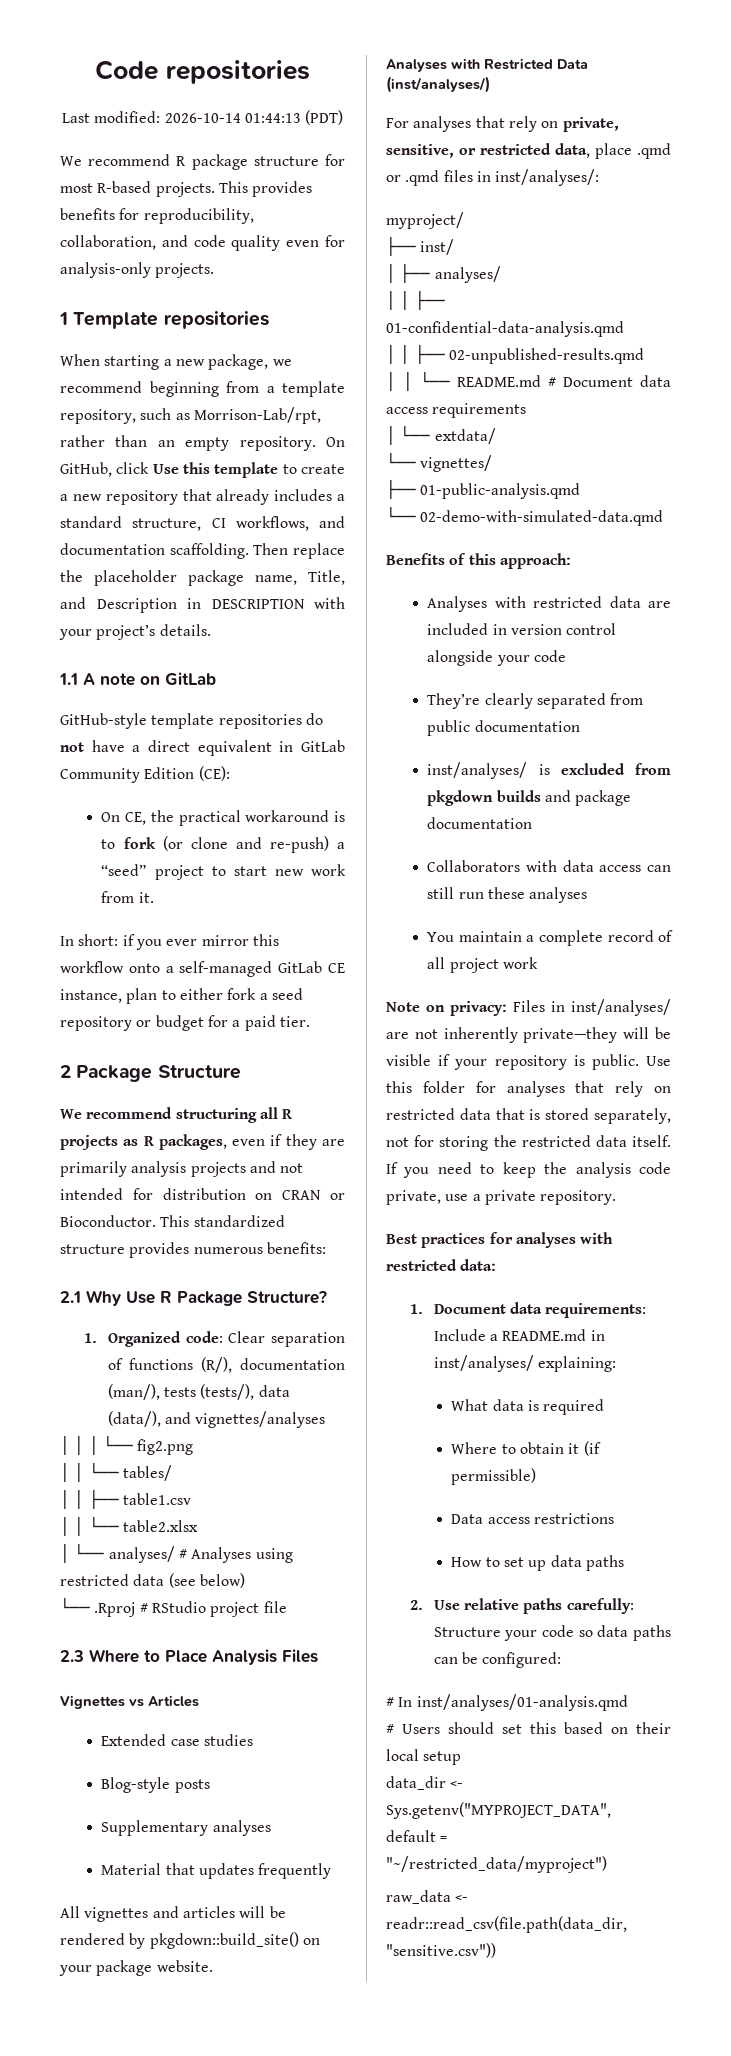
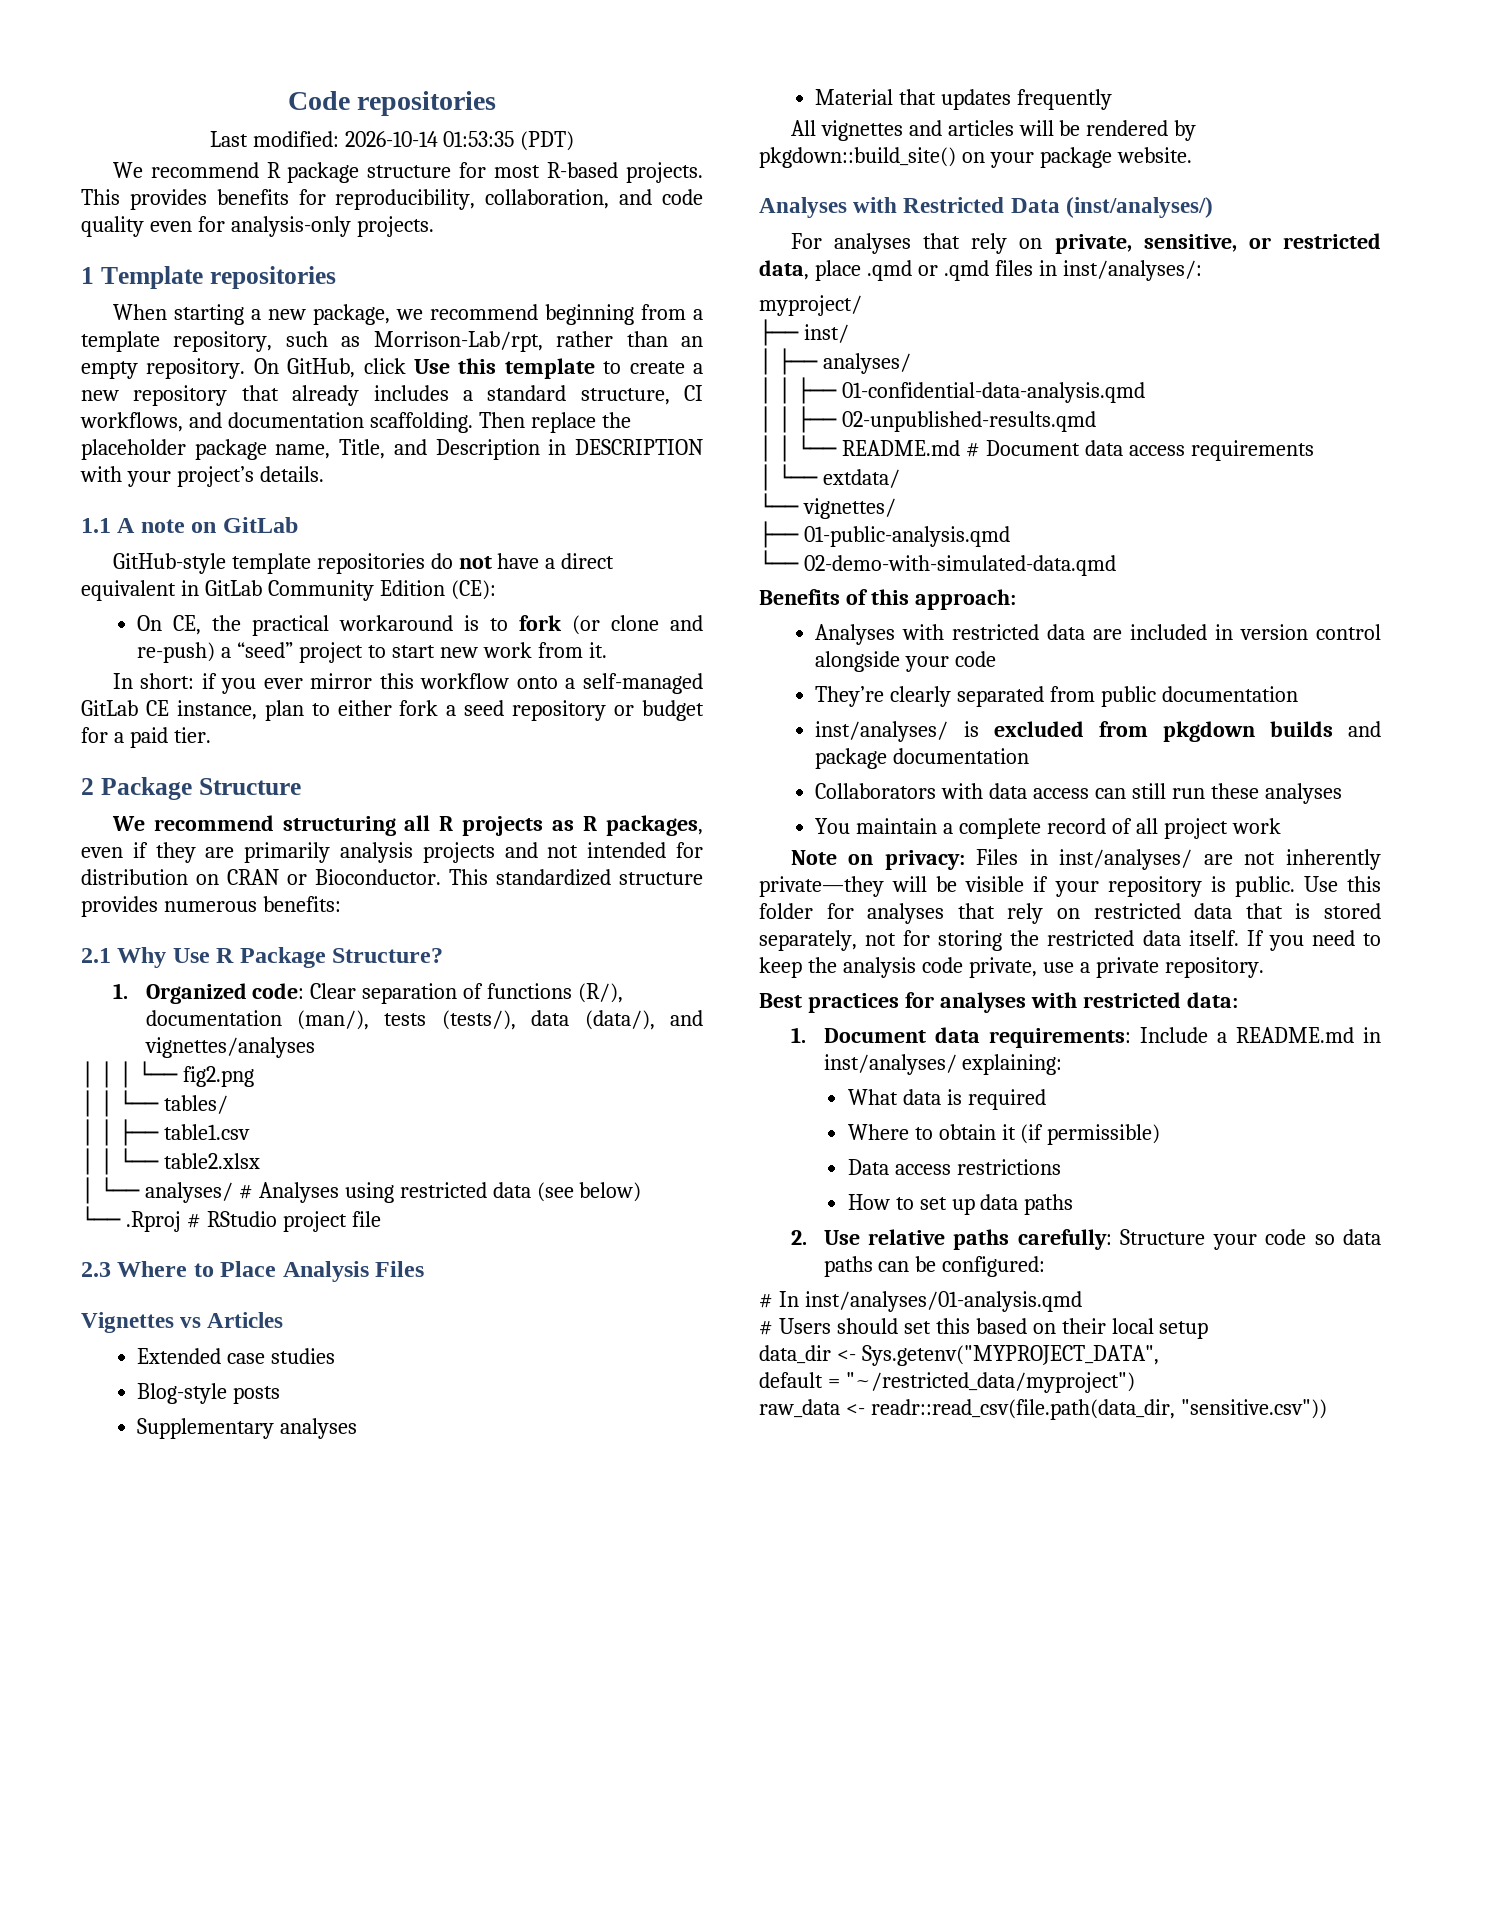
[244,113,301,123] 01:44:13 -> [443,131,515,147] 01:53:35

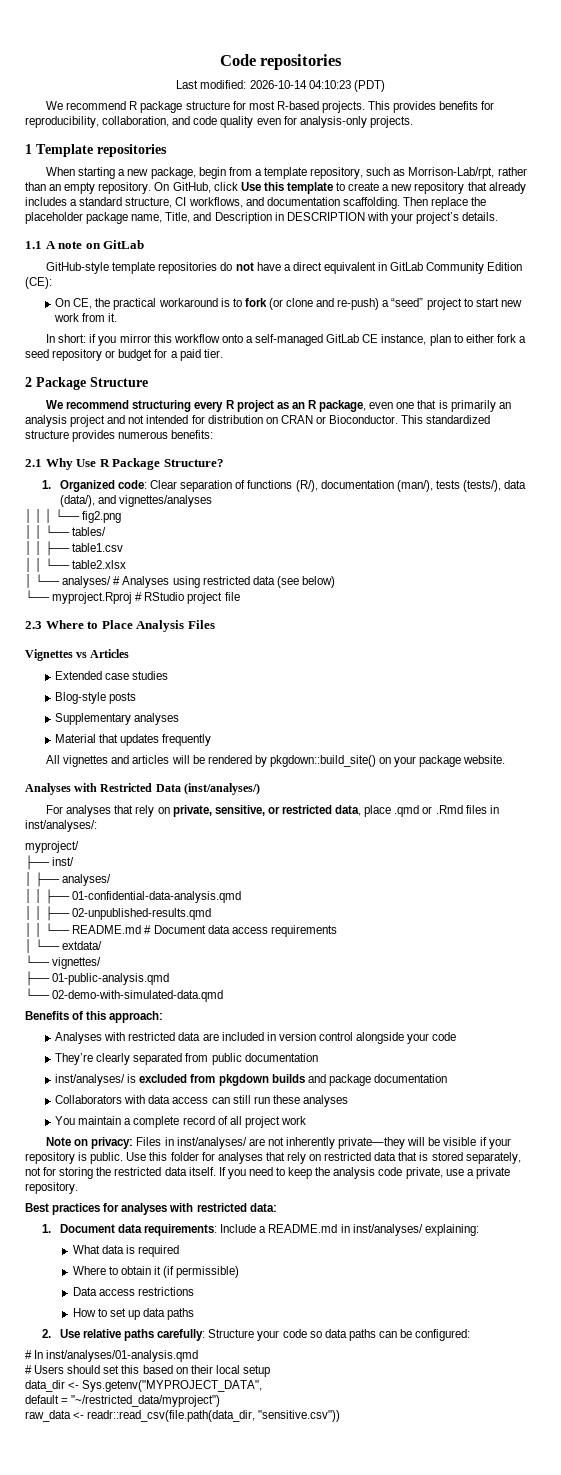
[443,131,515,147] 01:53:35 -> [308,80,351,89] 04:10:23
[395,304,634,325] we recommend beginning -> [198,167,226,179] begin
[263,678,303,689] ever -> (117, 341) none
[404,815,704,836] [81,842,495,863] all R projects as R packages, even if they are primarily analysis projects -> [194,400,511,412] [25,415,106,427] every R project as an R package, even one that is primarily an analysis project
[125,1211,181,1232] .Rproj -> [52,592,133,604] myproject.Rproj
[943,260,989,281] .qmd -> [435,805,463,814] .Rmd

